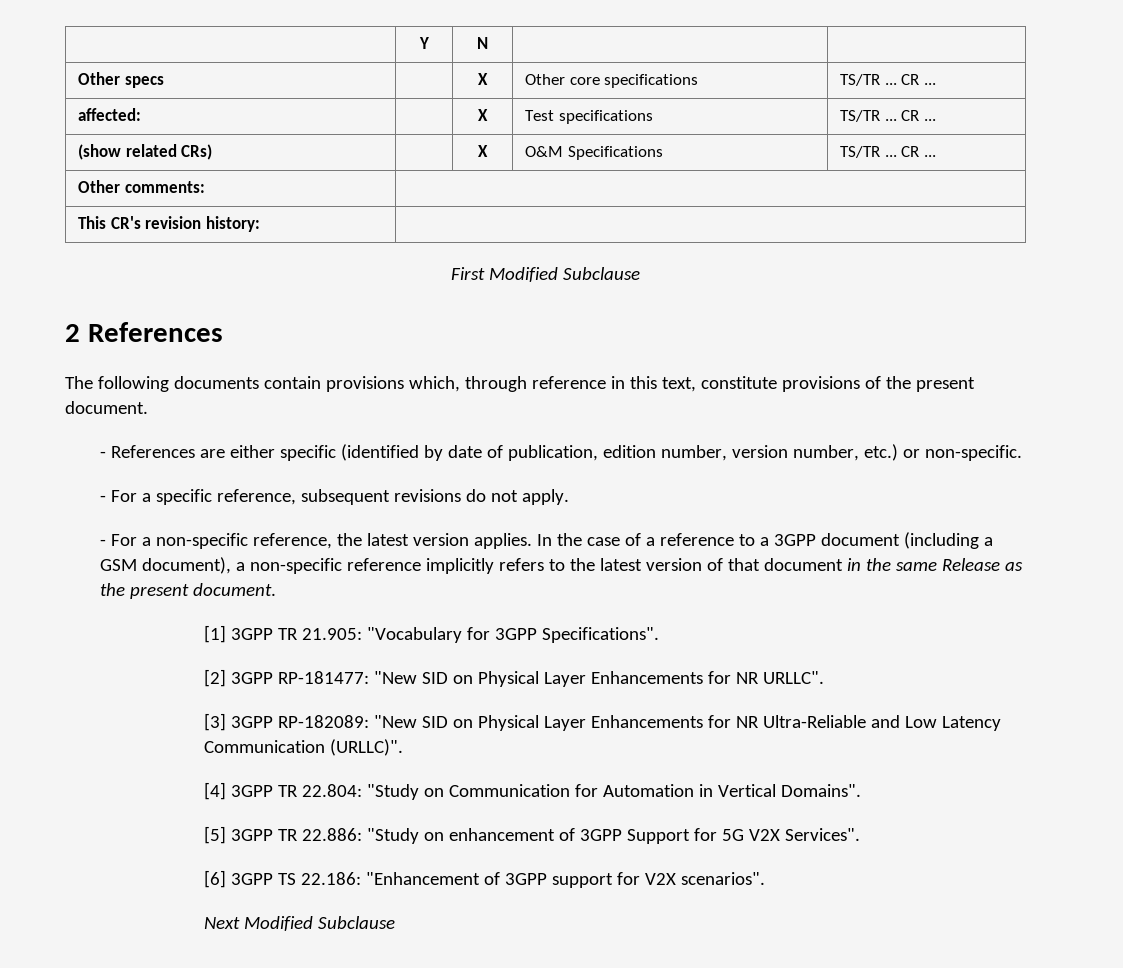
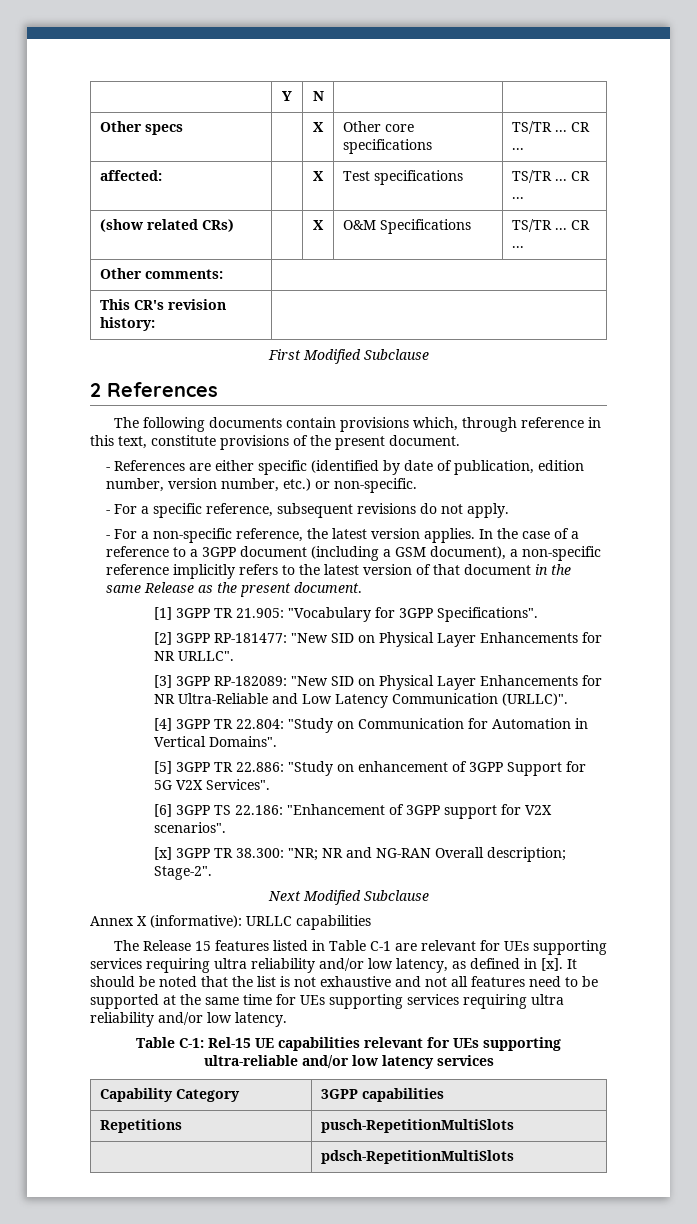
[203,916,395,931] Next Modified Subclause -> [154,847,567,862] [154,866,213,880] [267,890,429,905] [90,915,371,930] [113,940,607,955] [90,958,577,973] [90,976,598,987] [90,994,564,1009] [90,1012,287,1027] [136,1037,561,1051] [203,1055,494,1069] [99,1088,240,1102] [320,1088,444,1102] [99,1119,182,1133] [320,1119,514,1133] [320,1150,514,1164] [x] 3GPP TR 38.300: "NR; NR and NG-RAN Overall description; Stage-2". // Next Modified Subclause // Annex X (informative): URLLC capabilities // The Release 15 features listed in Table C-1 are relevant for UEs supporting services requiring ultra reliability and/or low latency, as defined in [x]. It should be noted that the list is not exhaustive and not all features need to be supported at the same time for UEs supporting services requiring ultra reliability and/or low latency. // Table C-1: Rel-15 UE capabilities relevant for UEs supporting ultra-reliable and/or low latency services // Capability Category | 3GPP capabilities // Repetitions | pusch-RepetitionMultiSlots // | pdsch-RepetitionMultiSlots

